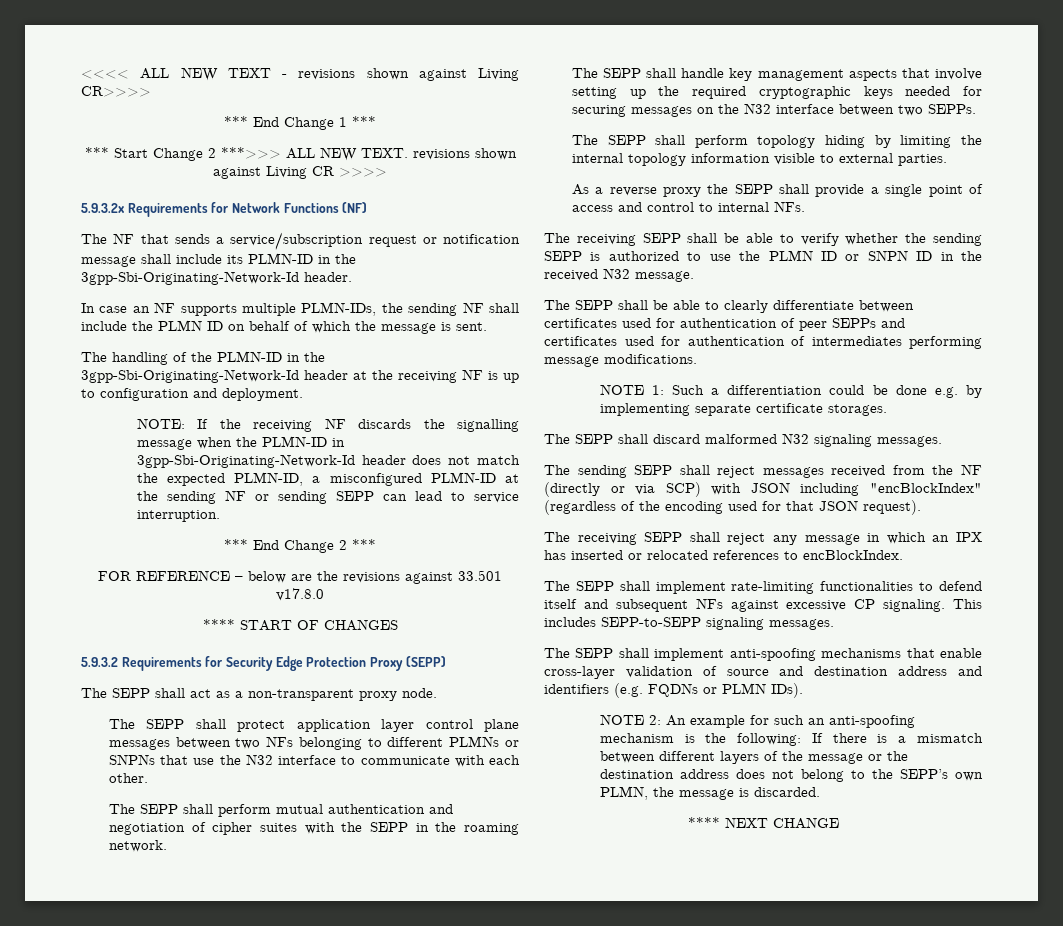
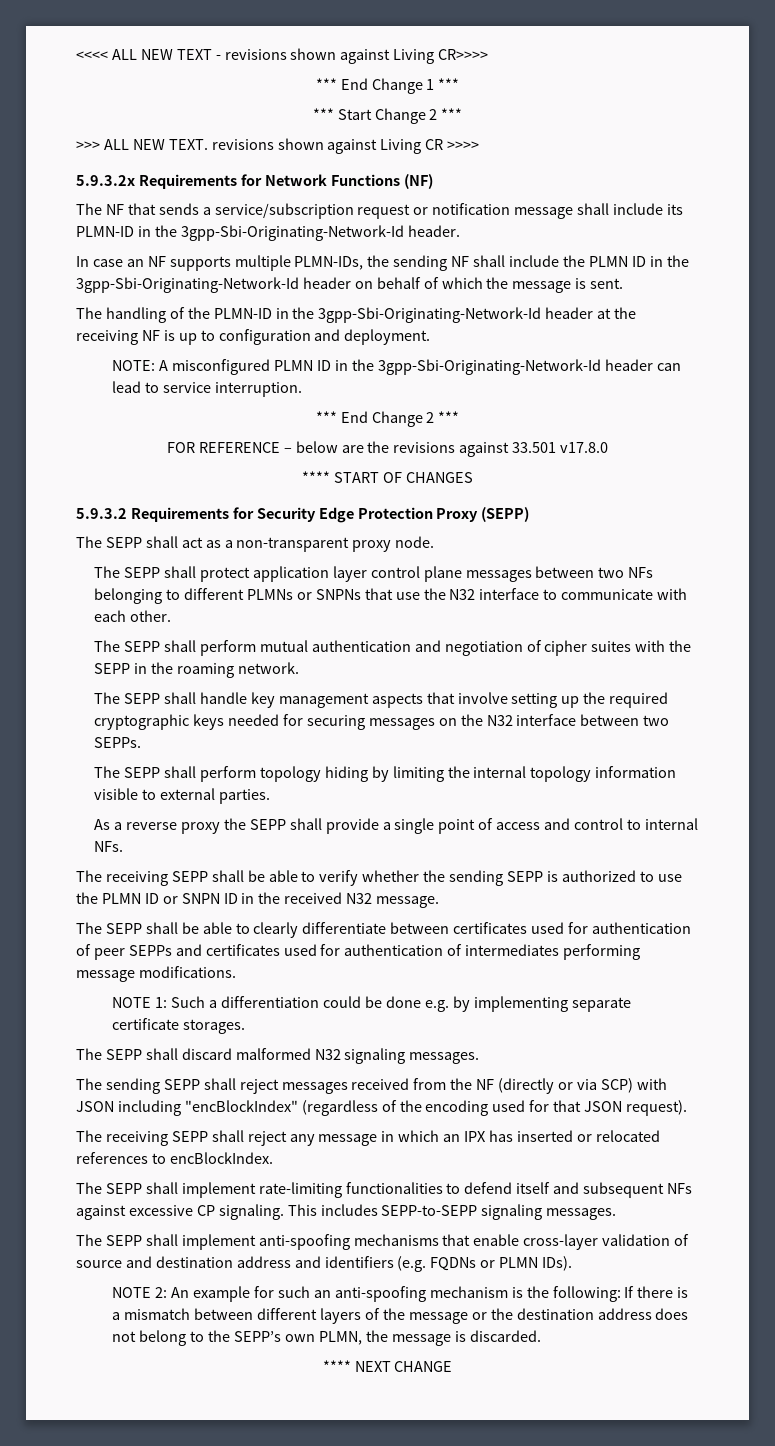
[220,147,281,159] ***>>> -> [441,108,463,120] [76,141,100,150] *** // >>>
(223, 326) none -> [649,255,689,267] [76,277,351,293] in the 3gpp-Sbi-Originating-Network-Id header
[197,418,519,432] [136,436,345,450] [136,454,520,468] [136,472,519,486] [136,490,374,504] If the receiving NF discards the signalling message when the PLMN-ID in 3gpp-Sbi-Originating-Network-Id header does not match the expected PLMN-ID, a misconfigured PLMN-ID at the sending NF or sending SEPP -> [159,359,653,375] A misconfigured PLMN ID in the 3gpp-Sbi-Originating-Network-Id header

